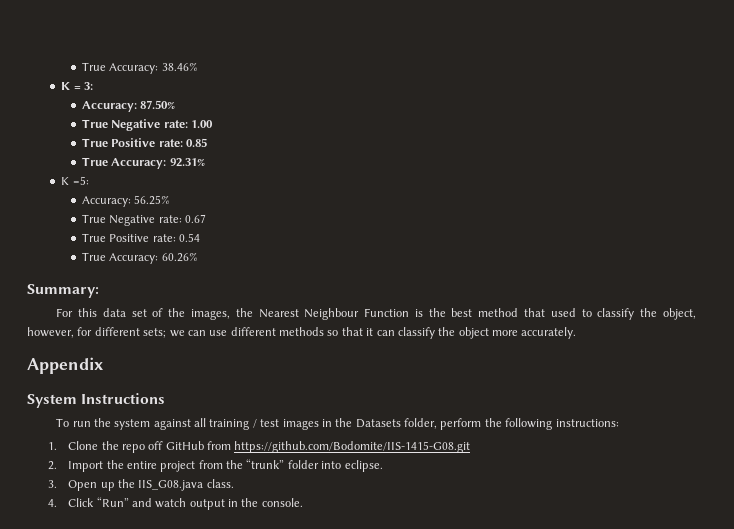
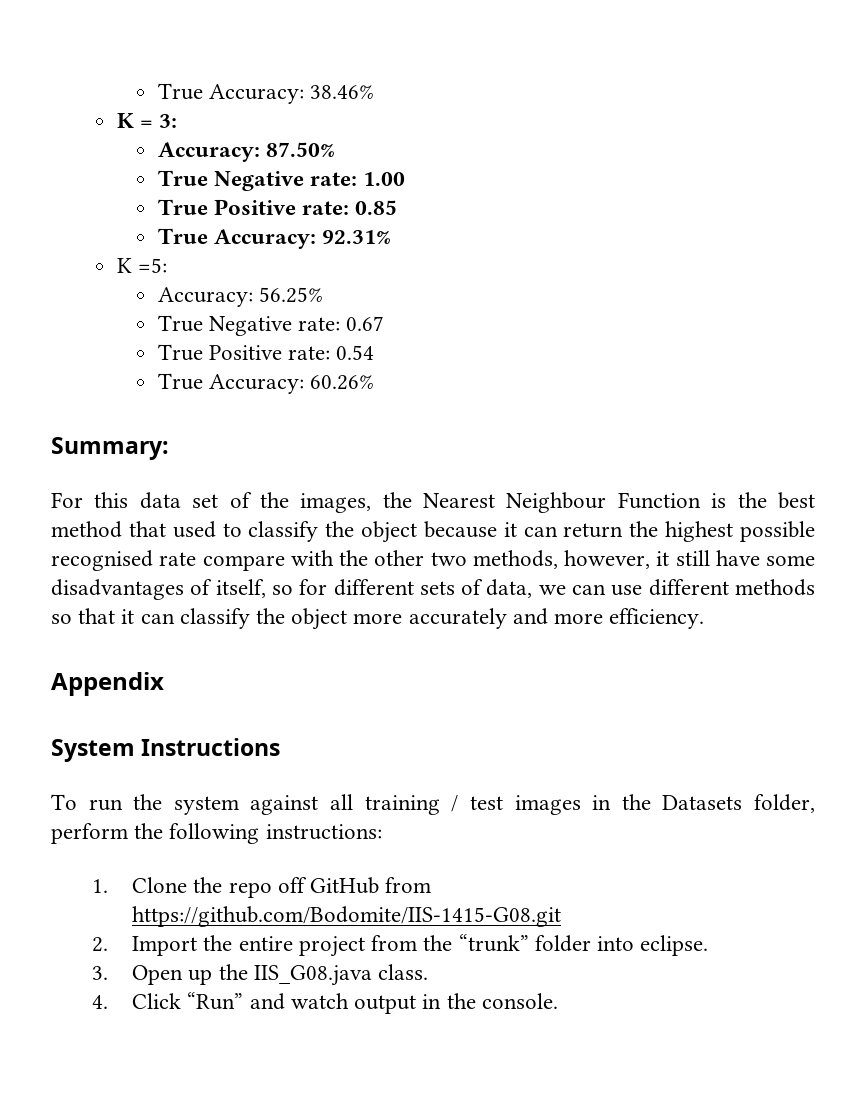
[663,308,696,320] [27,327,167,338] object, however, for different sets; -> [361,521,815,543] [51,550,815,571] [51,579,533,600] object because it can return the highest possible recognised rate compare with the other two methods, however, it still have some disadvantages of itself, so for different sets of data,
[521,327,577,339] accurately. -> [408,608,705,629] accurately and more efficiency.

